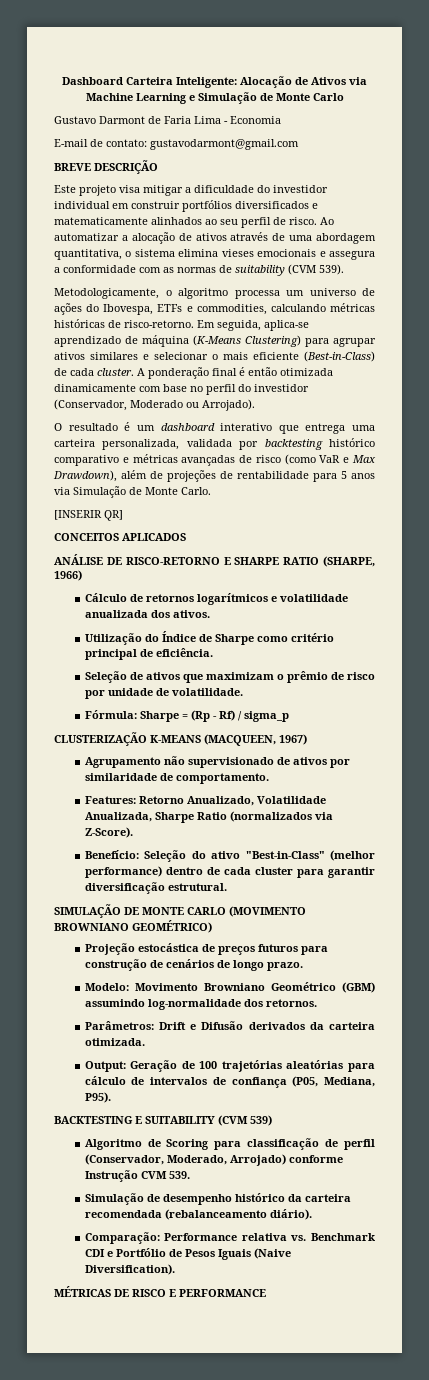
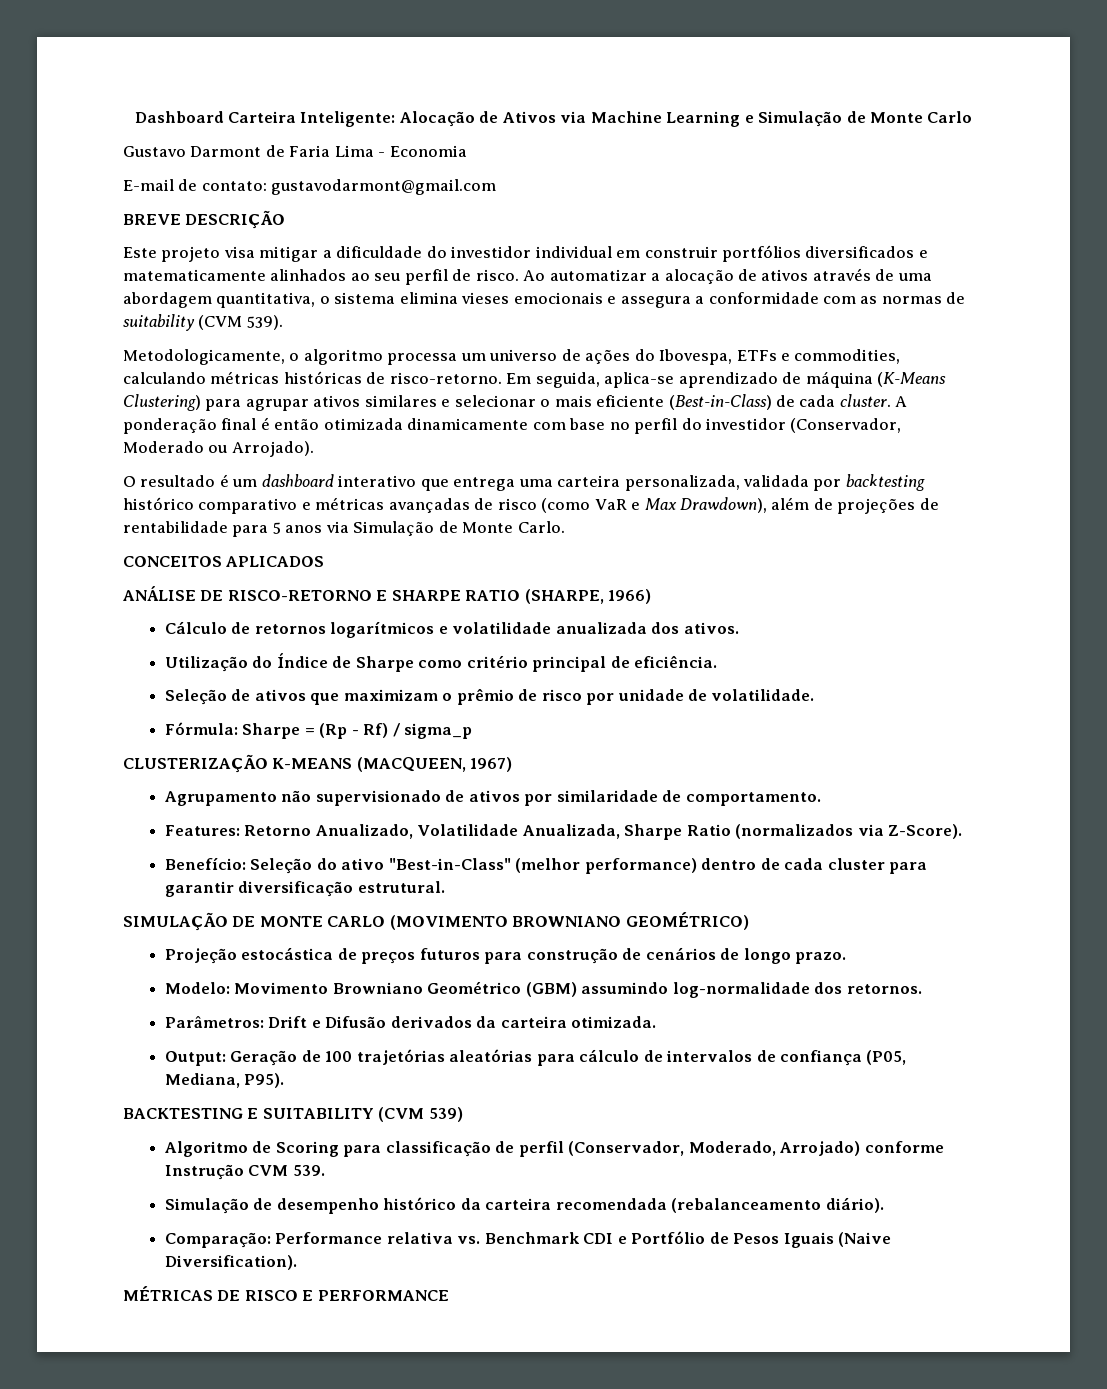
[54,510,123,521] // [INSERIR QR] -> (565, 527) none

